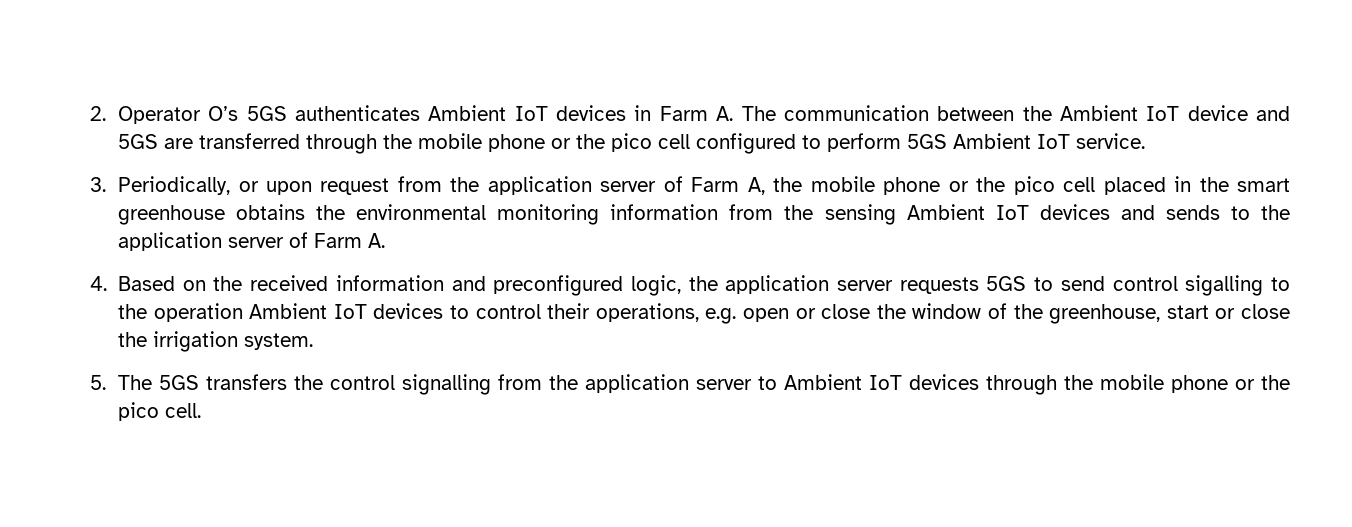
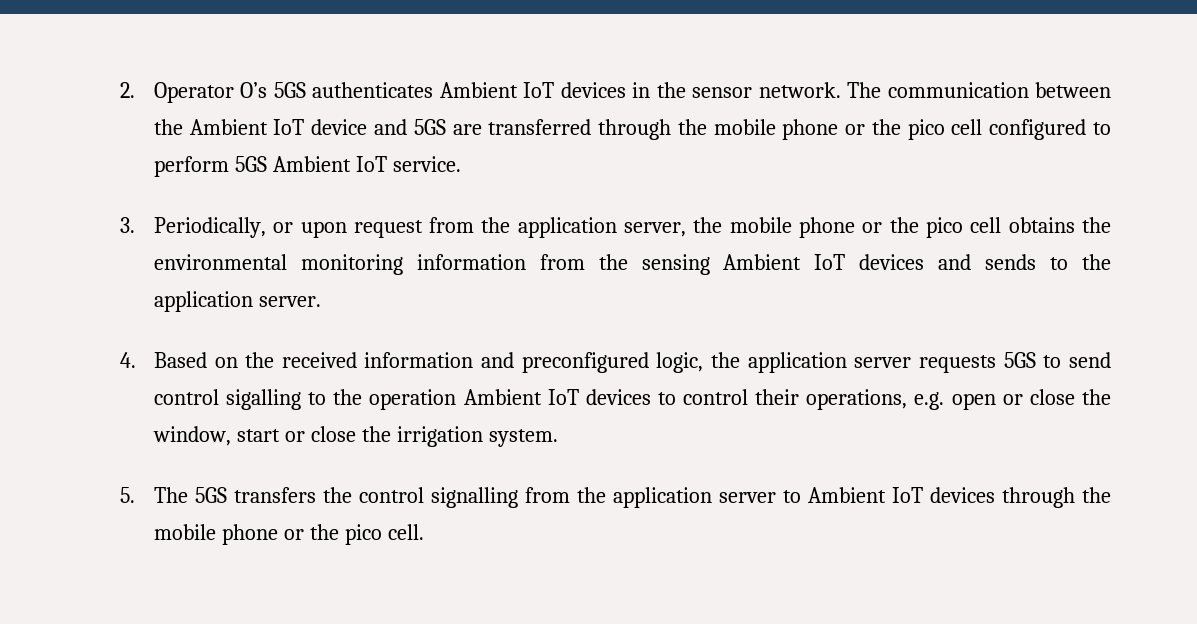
[659,106,734,121] Farm A. -> [656,82,841,98] the sensor network.
[600,176,1290,195] [118,205,226,225] server of Farm A, the mobile phone or the pico cell placed in the smart greenhouse -> [624,217,1002,238] server, the mobile phone or the pico cell
[228,232,386,248] server of Farm A. -> [258,296,321,307] server.
[912,303,1161,324] window of the greenhouse, -> [152,426,231,446] window,

